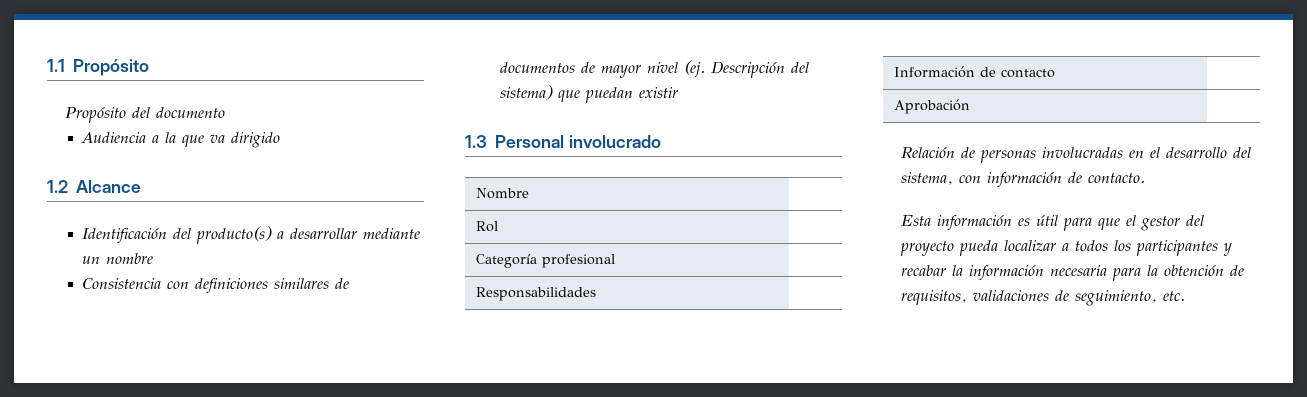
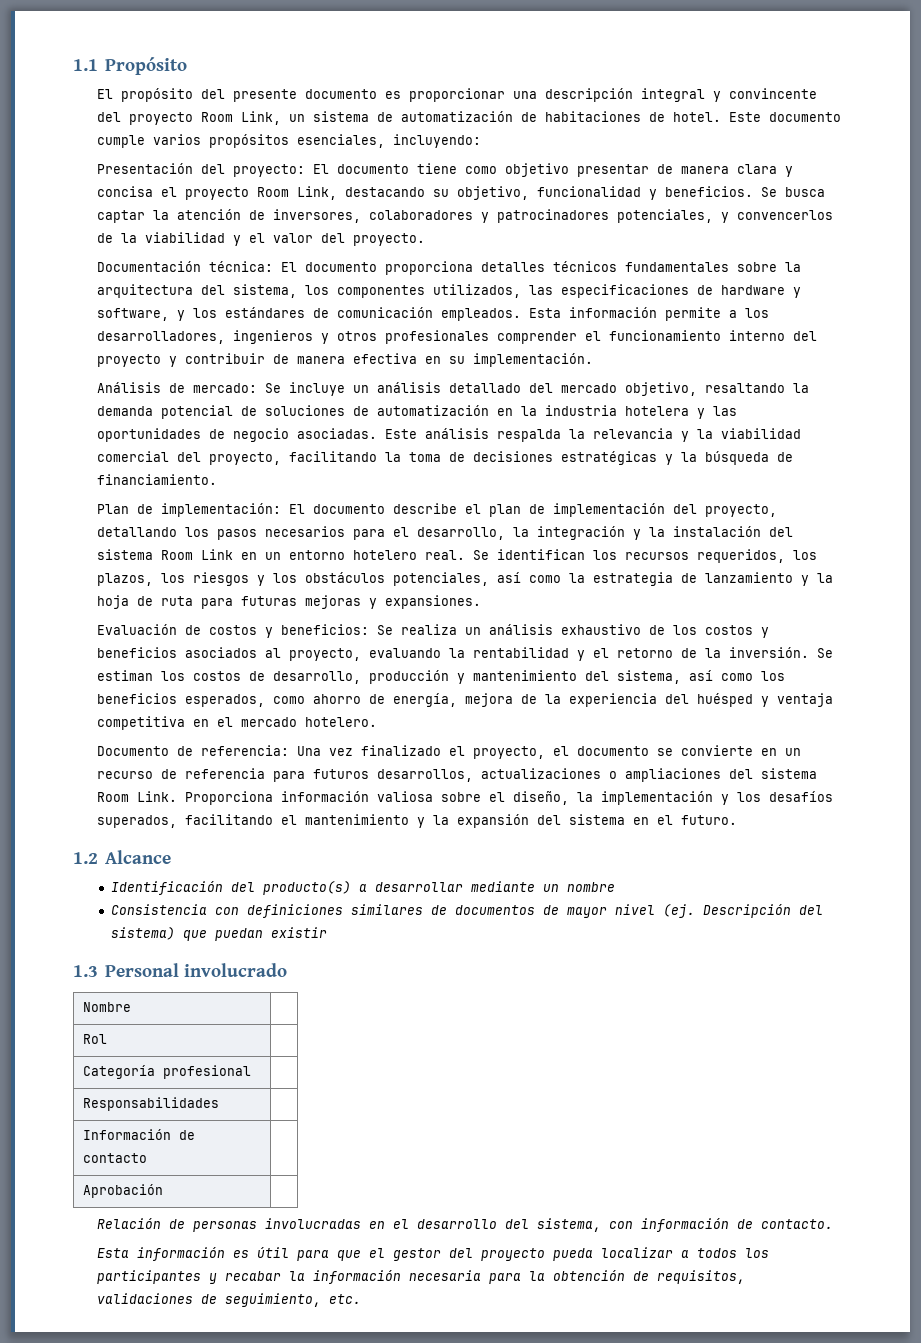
[64,107,225,123] [81,132,281,148] Propósito del documento // Audiencia a la que va dirigido -> [96,88,817,102] [96,111,841,125] [96,134,481,148] [96,163,793,177] [96,186,825,200] [96,209,833,223] [96,232,425,246] [96,261,801,275] [96,284,801,298] [96,307,769,321] [96,330,817,344] [96,353,593,367] [96,382,809,396] [96,405,737,419] [96,428,801,442] [96,451,793,465] [96,474,217,485] [96,503,777,517] [96,526,793,540] [96,549,817,563] [96,572,833,586] [96,595,481,609] [96,624,769,638] [96,647,833,661] [96,670,785,684] [96,693,833,707] [96,716,377,730] [96,745,801,759] [96,768,817,782] [96,791,833,805] [96,814,737,828] El propósito del presente documento es proporcionar una descripción integral y convincente del proyecto Room Link, un sistema de automatización de habitaciones de hotel. Este documento cumple varios propósitos esenciales, incluyendo: // Presentación del proyecto: El documento tiene como objetivo presentar de manera clara y concisa el proyecto Room Link, destacando su objetivo, funcionalidad y beneficios. Se busca captar la atención de inversores, colaboradores y patrocinadores potenciales, y convencerlos de la viabilidad y el valor del proyecto. // Documentación técnica: El documento proporciona detalles técnicos fundamentales sobre la arquitectura del sistema, los componentes utilizados, las especificaciones de hardware y software, y los estándares de comunicación empleados. Esta información permite a los desarrolladores, ingenieros y otros profesionales comprender el funcionamiento interno del proyecto y contribuir de manera efectiva en su implementación. // Análisis de mercado: Se incluye un análisis detallado del mercado objetivo, resaltando la demanda potencial de soluciones de automatización en la industria hotelera y las oportunidades de negocio asociadas. Este análisis respalda la relevancia y la viabilidad comercial del proyecto, facilitando la toma de decisiones estratégicas y la búsqueda de financiamiento. // Plan de implementación: El documento describe el plan de implementación del proyecto, detallando los pasos necesarios para el desarrollo, la integración y la instalación del sistema Room Link en un entorno hotelero real. Se identifican los recursos requeridos, los plazos, los riesgos y los obstáculos potenciales, así como la estrategia de lanzamiento y la hoja de ruta para futuras mejoras y expansiones. // Evaluación de costos y beneficios: Se realiza un análisis exhaustivo de los costos y beneficios asociados al proyecto, evaluando la rentabilidad y el retorno de la inversión. Se estiman los costos de desarrollo, producción y mantenimiento del sistema, así como los beneficios esperados, como ahorro de energía, mejora de la experiencia del huésped y ventaja competitiva en el mercado hotelero. // Documento de referencia: Una vez finalizado el proyecto, el documento se convierte en un recurso de referencia para futuros desarrollos, actualizaciones o ampliaciones del sistema Room Link. Proporciona información valiosa sobre el diseño, la implementación y los desafíos superados, facilitando el mantenimiento y la expansión del sistema en el futuro.

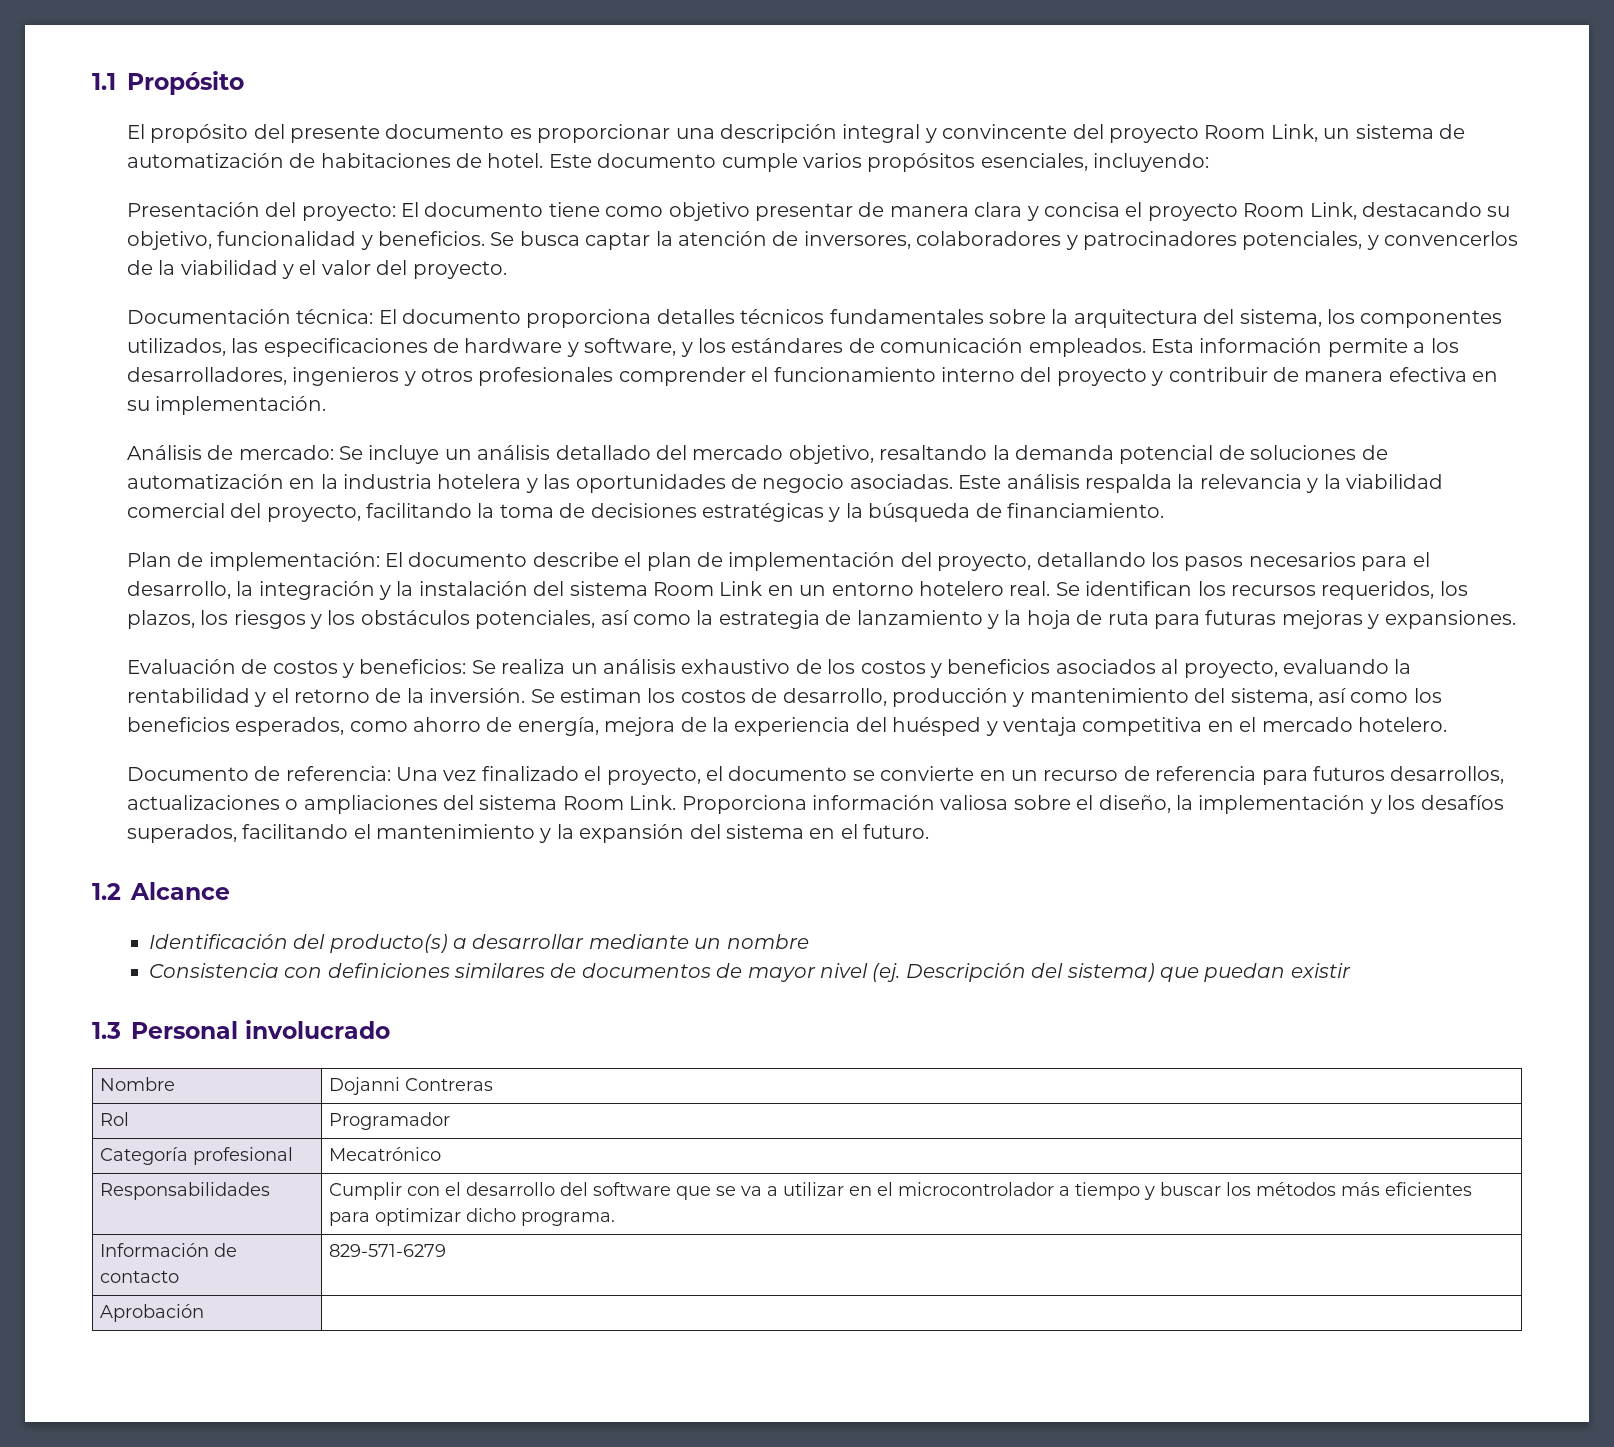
(131, 1007) none -> [329,1077,494,1095] Dojanni Contreras
(107, 1039) none -> [329,1112,451,1130] Programador
(251, 1072) none -> [329,1147,442,1161] Mecatrónico
(219, 1104) none -> [329,1182,1473,1200] [329,1208,616,1226] Cumplir con el desarrollo del software que se va a utilizar en el microcontrolador a tiempo y buscar los métodos más eficientes para optimizar dicho programa.
(147, 1158) none -> [329,1244,447,1257] 829-571-6279
[96,1218,833,1232] [96,1247,769,1261] [96,1270,745,1284] [96,1293,361,1307] // Relación de personas involucradas en el desarrollo del sistema, con información de contacto. // Esta información es útil para que el gestor del proyecto pueda localizar a todos los participantes y recabar la información necesaria para la obtención de requisitos, validaciones de seguimiento, etc. -> (205, 1313) none

